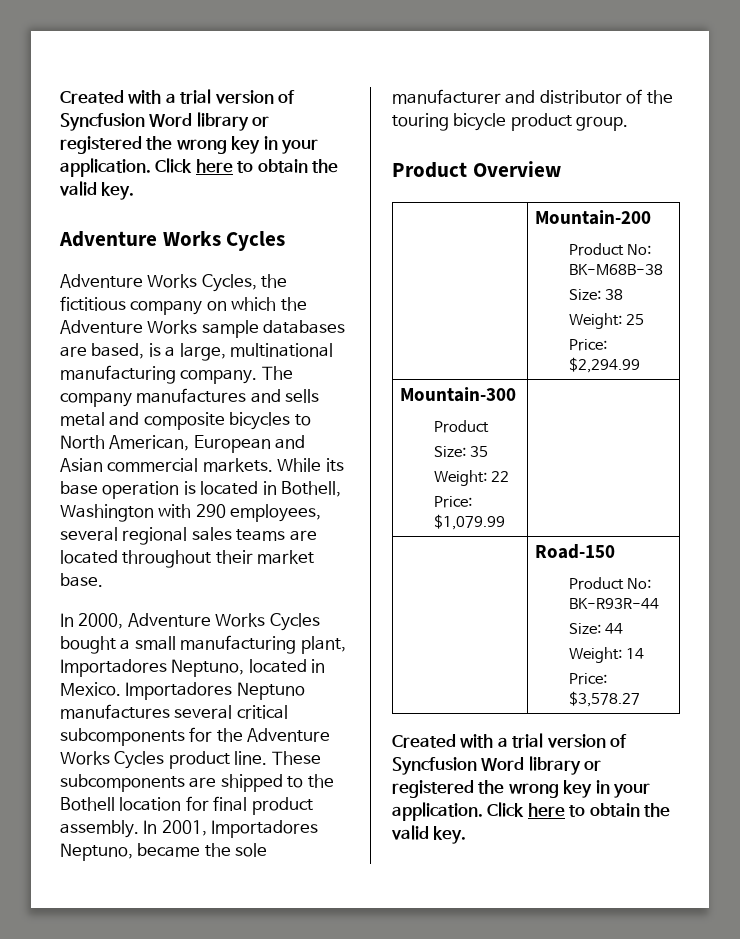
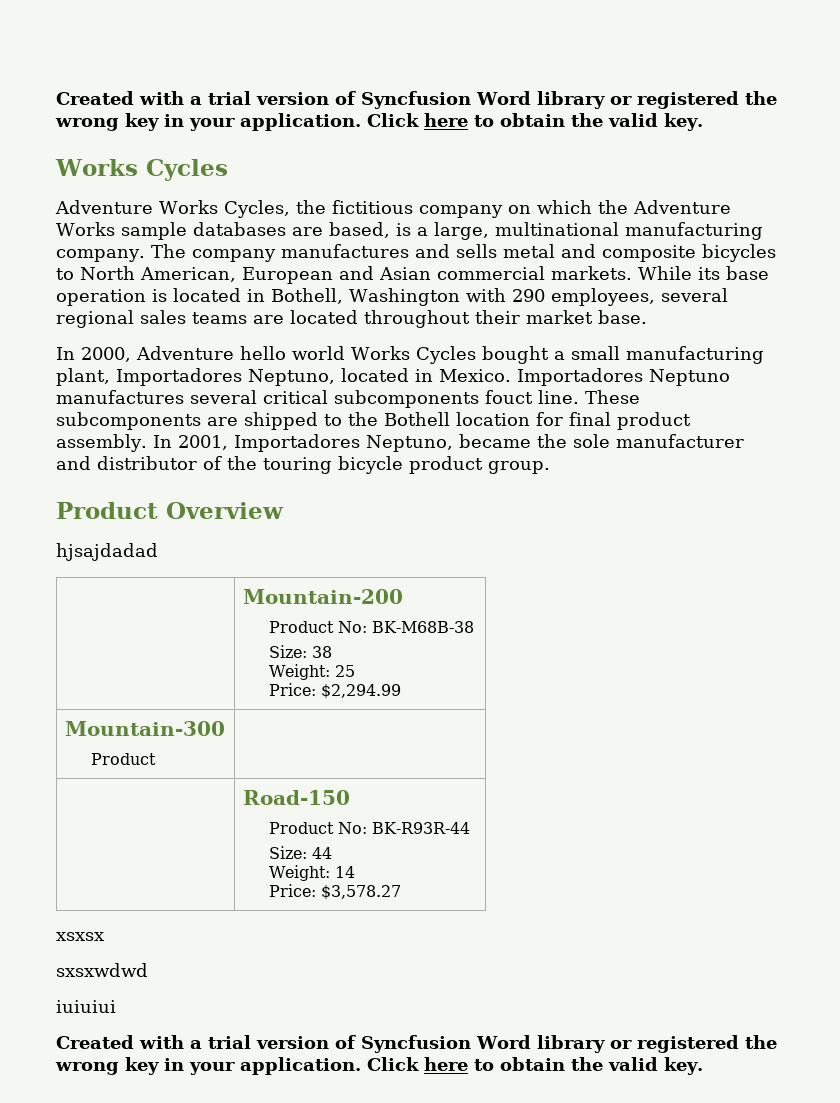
[59,231,157,247] Adventure -> (703, 122) none
(211, 620) none -> [240,346,345,360] hello world
[189,727,331,742] [60,751,230,769] for the Adventure Works Cycles product -> [485,390,533,404] fouct
(561, 169) none -> [56,543,158,561] // hjsajdadad
[434,446,489,457] [434,470,510,486] [434,496,473,508] [434,514,506,530] // Size: 35 // Weight: 22 // Price: $1,079.99 -> (156, 759) none
(641, 699) none -> [56,932,104,941] [56,963,148,977] [56,1000,116,1013] // xsxsx // sxsxwdwd // iuiuiui

